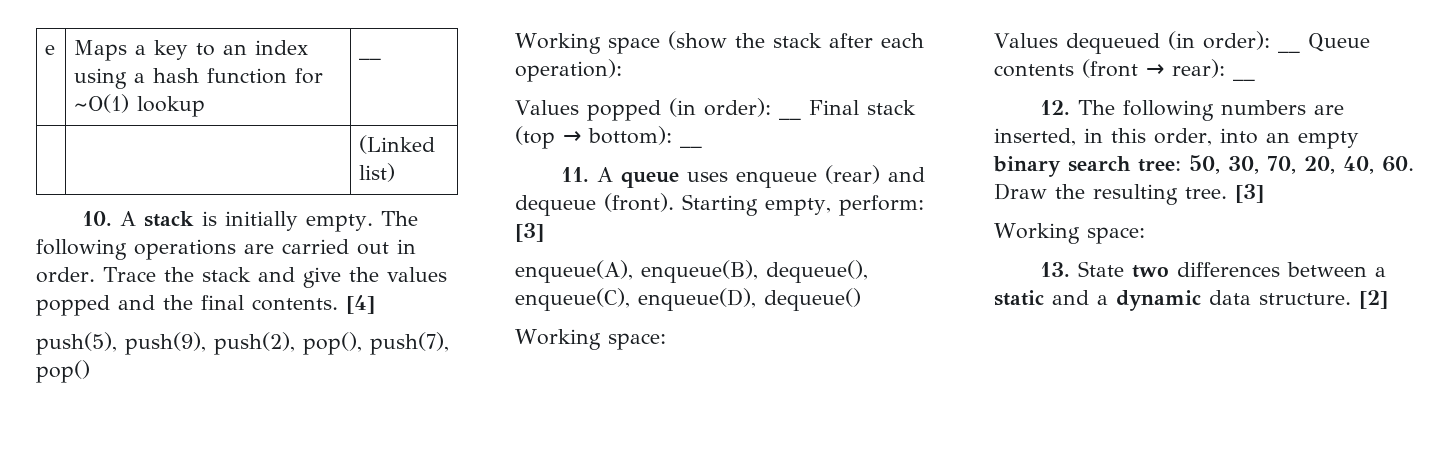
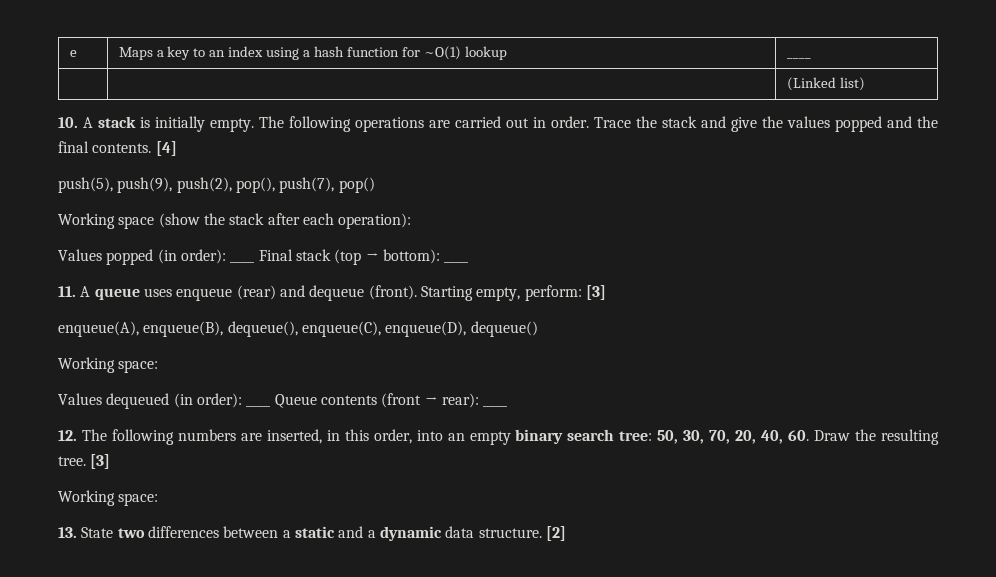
[359,55,382,60] __ -> [786,57,811,59] ____
[778,115,801,120] __ -> [230,261,255,263] ____
[680,143,702,148] __ -> [444,261,469,263] ____
[1277,48,1300,53] __ -> [246,405,271,407] ____
[1233,76,1255,81] __ -> [483,405,508,407] ____

